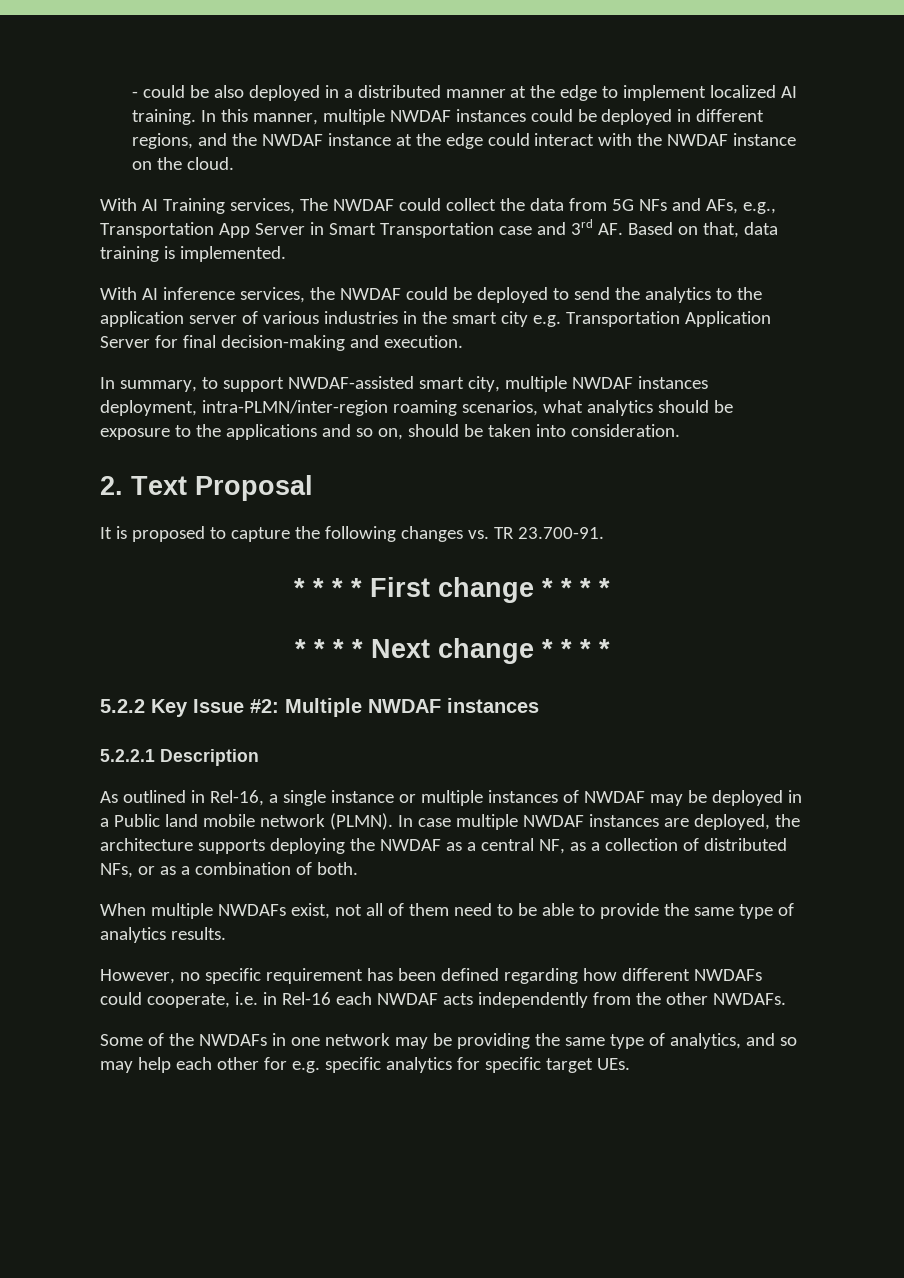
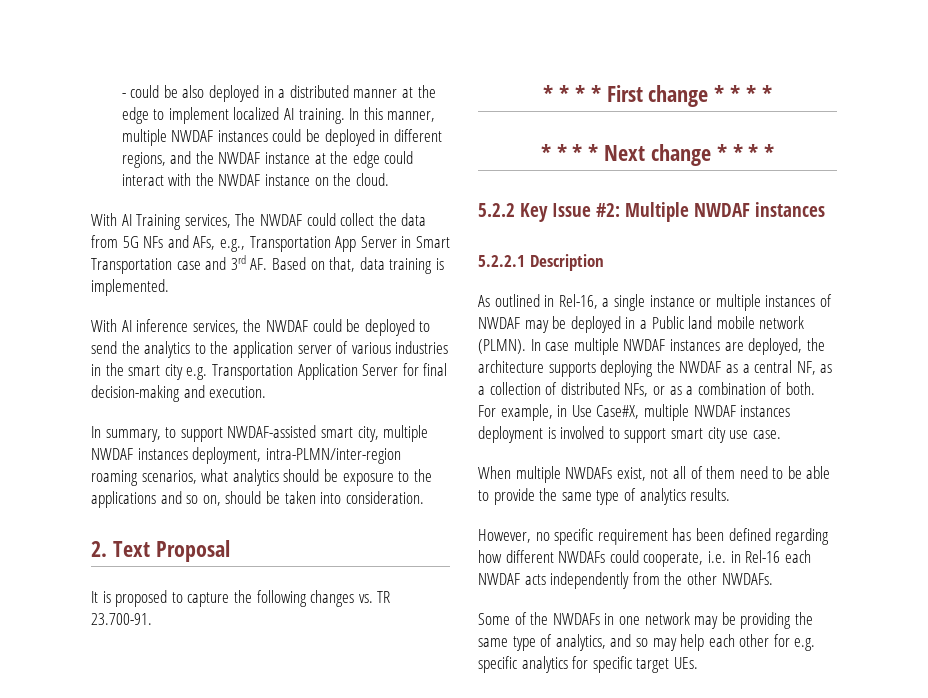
(358, 868) none -> [478,404,791,421] [478,426,781,443] For example, in Use Case#X, multiple NWDAF instances deployment is involved to support smart city use case.

